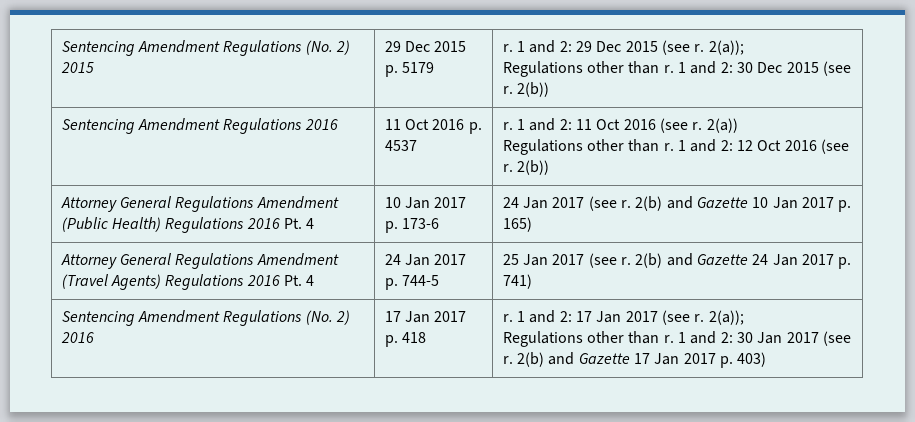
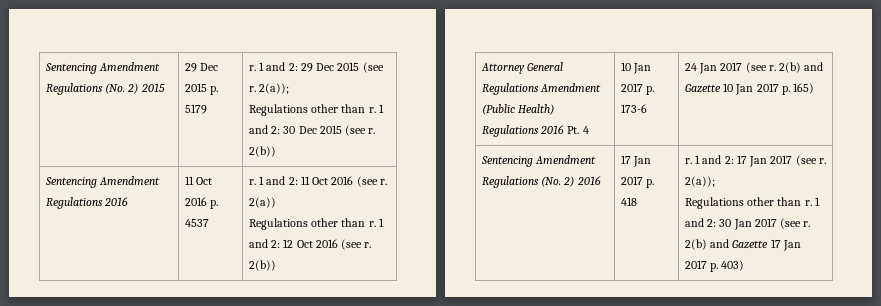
[60,253,339,269] [61,274,315,290] [384,254,467,266] [384,275,440,290] [502,253,852,269] [502,274,532,289] // Attorney General Regulations Amendment (Travel Agents) Regulations 2016 Pt. 4 | 24 Jan 2017 p. 744-5 | 25 Jan 2017 (see r. 2(b) and Gazette 24 Jan 2017 p. 741) -> (815, 88) none

